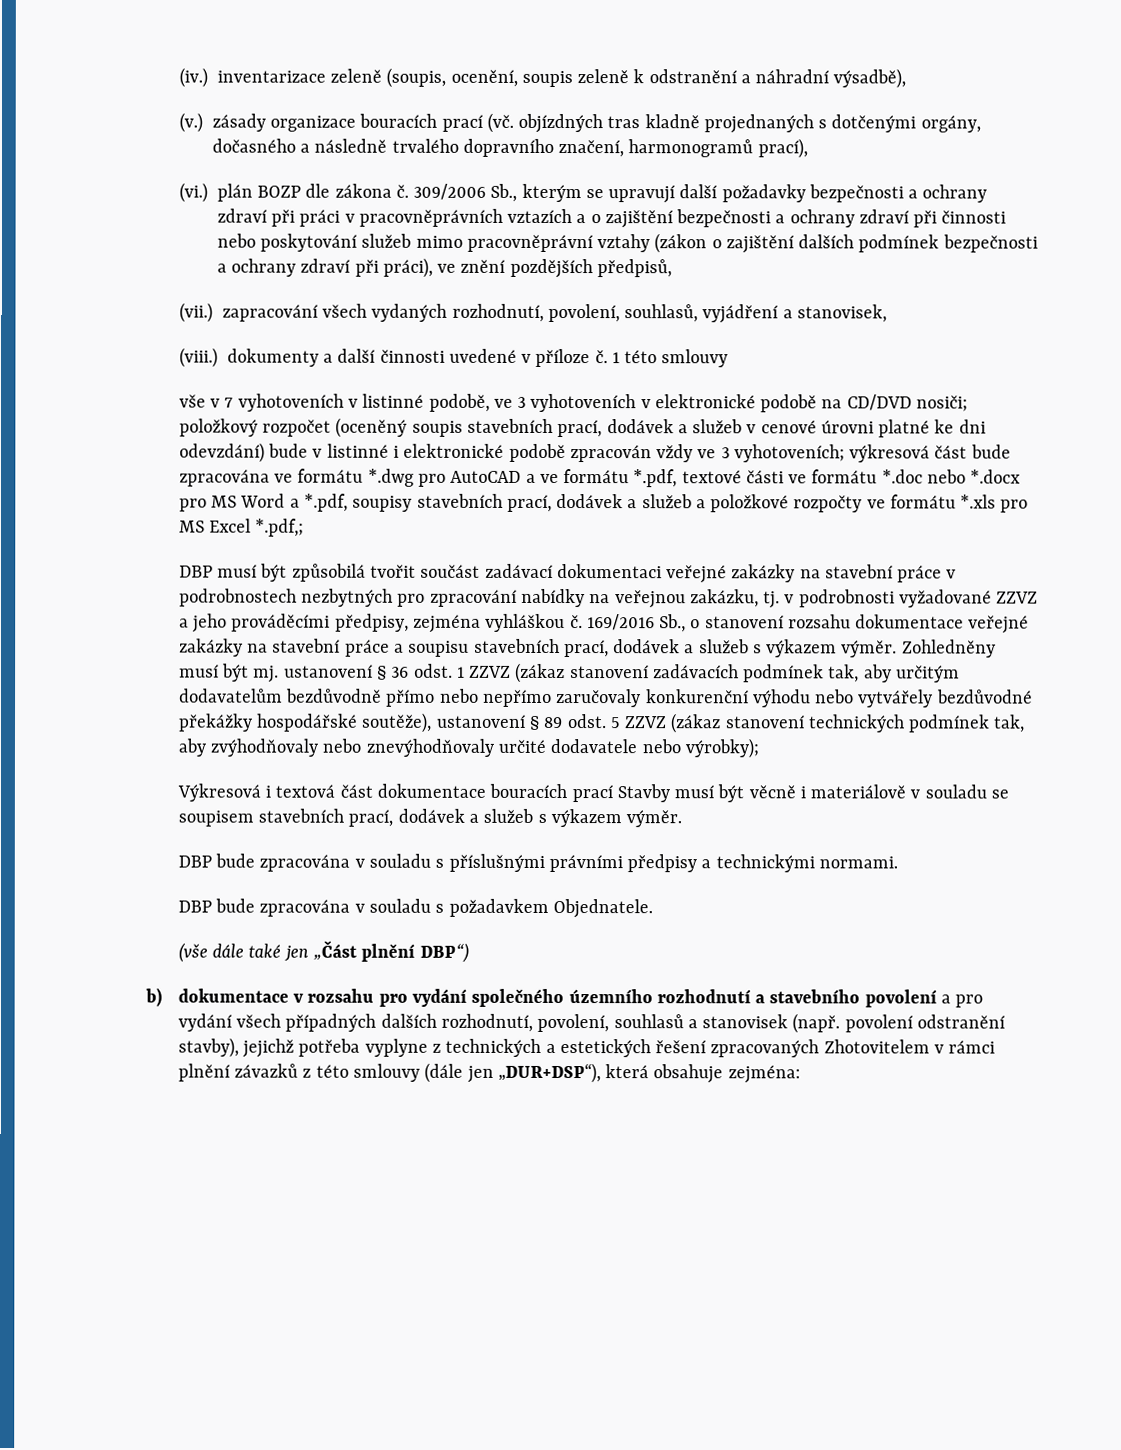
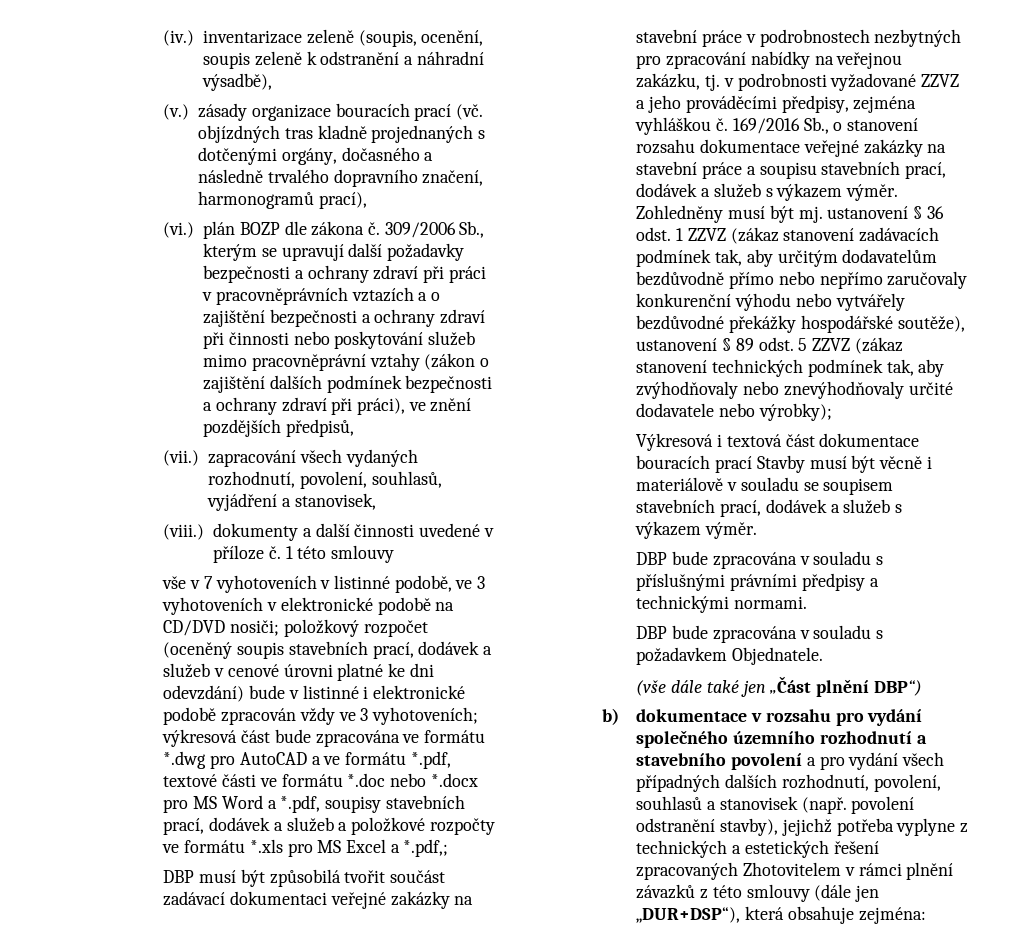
(252, 525) none -> [390,844,400,853] a

